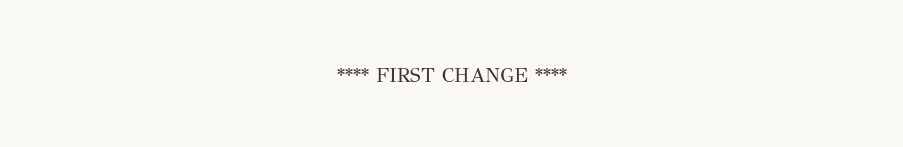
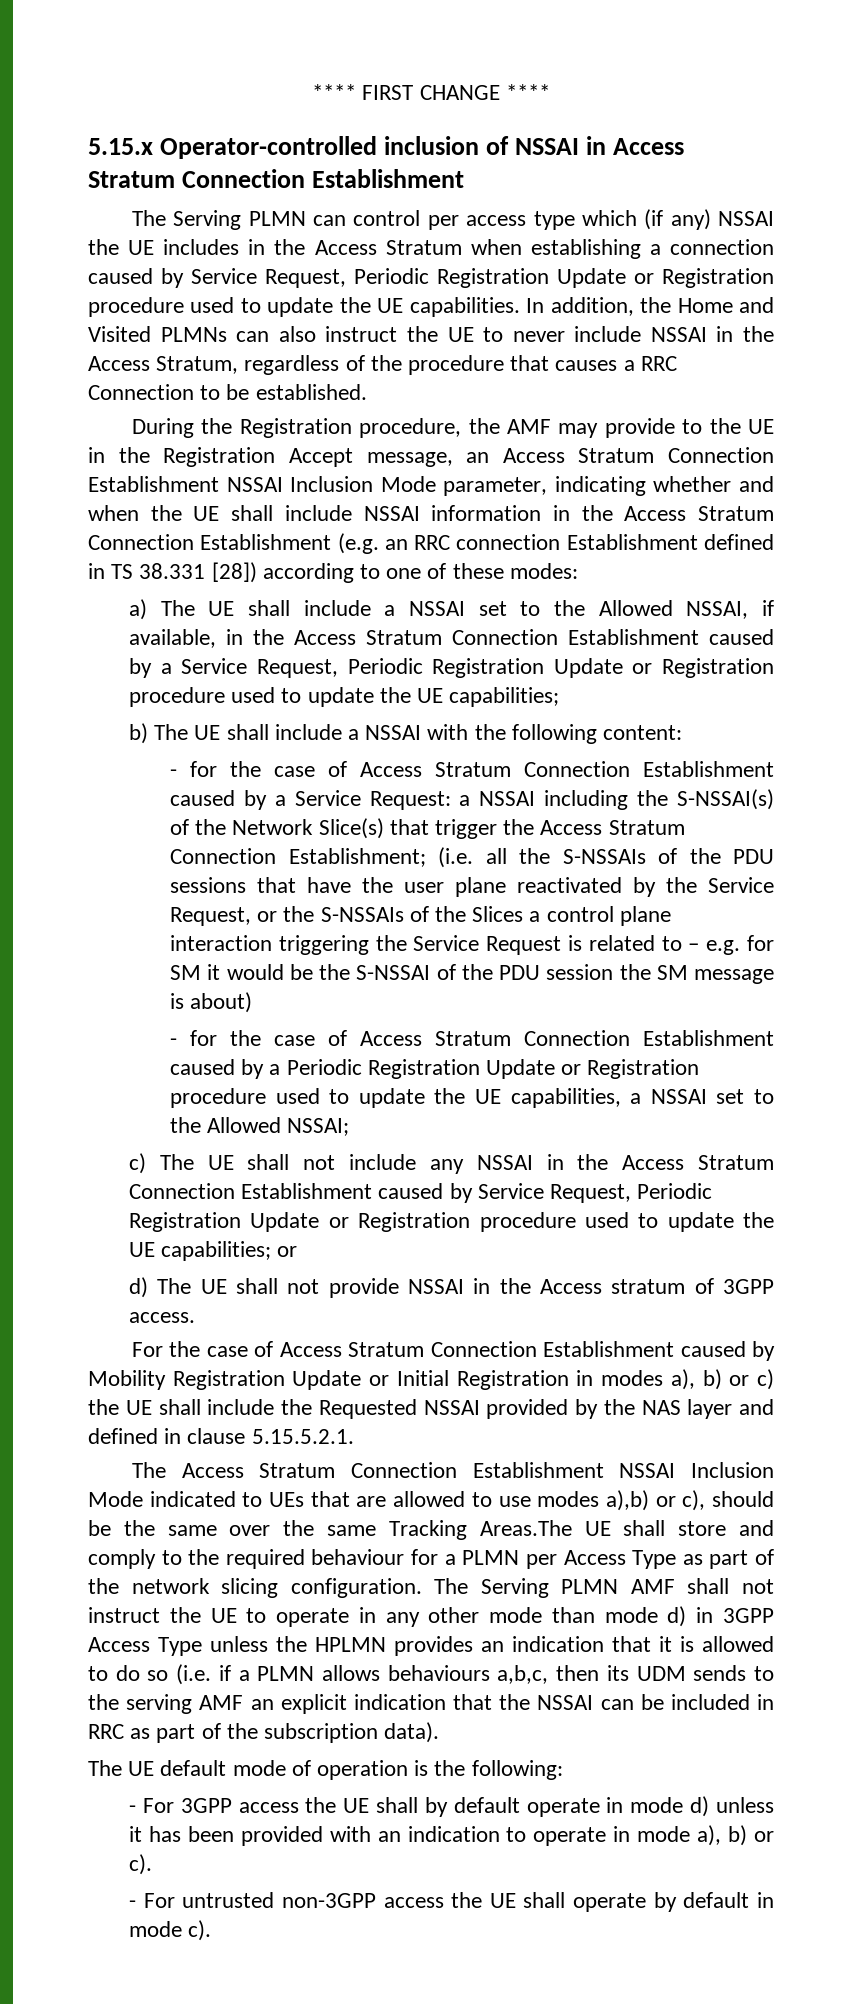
(567, 75) none -> [88,136,685,159] [88,169,465,188] [131,209,774,230] [88,239,775,259] [88,268,774,288] [88,297,774,317] [88,326,775,342] [88,355,677,375] [88,384,367,400] [131,418,775,438] [88,447,774,467] [88,476,774,496] [88,505,774,521] [88,533,774,554] [88,562,578,583] [129,599,774,620] [129,629,774,648] [129,658,774,678] [129,687,560,707] [129,723,683,744] [170,761,774,777] [170,789,774,810] [170,818,685,839] [170,847,775,868] [170,877,774,897] [170,906,671,926] [170,935,774,955] [170,964,774,984] [170,992,253,1013] [170,1030,774,1046] [170,1059,700,1079] [170,1088,775,1108] [170,1117,350,1136] [129,1153,774,1174] [129,1183,713,1203] [129,1212,774,1232] [129,1241,298,1261] [129,1277,774,1298] [129,1312,196,1323] [131,1341,775,1361] [88,1369,775,1390] [88,1399,774,1419] [88,1428,354,1444] [131,1462,774,1478] [88,1490,774,1511] [88,1520,774,1540] [88,1549,775,1569] [88,1578,774,1598] [88,1606,774,1627] [88,1636,774,1656] [88,1664,774,1685] [88,1694,774,1714] [88,1722,440,1743] [88,1760,563,1780] [129,1796,774,1817] [129,1825,774,1846] [129,1854,153,1875] [129,1892,774,1912] [129,1920,212,1941] // 5.15.x Operator-controlled inclusion of NSSAI in Access Stratum Connection Establishment // The Serving PLMN can control per access type which (if any) NSSAI the UE includes in the Access Stratum when establishing a connection caused by Service Request, Periodic Registration Update or Registration procedure used to update the UE capabilities. In addition, the Home and Visited PLMNs can also instruct the UE to never include NSSAI in the Access Stratum, regardless of the procedure that causes a RRC Connection to be established. // During the Registration procedure, the AMF may provide to the UE in the Registration Accept message, an Access Stratum Connection Establishment NSSAI Inclusion Mode parameter, indicating whether and when the UE shall include NSSAI information in the Access Stratum Connection Establishment (e.g. an RRC connection Establishment defined in TS 38.331 [28]) according to one of these modes: // a) The UE shall include a NSSAI set to the Allowed NSSAI, if available, in the Access Stratum Connection Establishment caused by a Service Request, Periodic Registration Update or Registration procedure used to update the UE capabilities; // b) The UE shall include a NSSAI with the following content: // - for the case of Access Stratum Connection Establishment caused by a Service Request: a NSSAI including the S-NSSAI(s) of the Network Slice(s) that trigger the Access Stratum Connection Establishment; (i.e. all the S-NSSAIs of the PDU sessions that have the user plane reactivated by the Service Request, or the S-NSSAIs of the Slices a control plane interaction triggering the Service Request is related to – e.g. for SM it would be the S-NSSAI of the PDU session the SM message is about) // - for the case of Access Stratum Connection Establishment caused by a Periodic Registration Update or Registration procedure used to update the UE capabilities, a NSSAI set to the Allowed NSSAI; // c) The UE shall not include any NSSAI in the Access Stratum Connection Establishment caused by Service Request, Periodic Registration Update or Registration procedure used to update the UE capabilities; or // d) The UE shall not provide NSSAI in the Access stratum of 3GPP access. // For the case of Access Stratum Connection Establishment caused by Mobility Registration Update or Initial Registration in modes a), b) or c) the UE shall include the Requested NSSAI provided by the NAS layer and defined in clause 5.15.5.2.1. // The Access Stratum Connection Establishment NSSAI Inclusion Mode indicated to UEs that are allowed to use modes a),b) or c), should be the same over the same Tracking Areas.The UE shall store and comply to the required behaviour for a PLMN per Access Type as part of the network slicing configuration. The Serving PLMN AMF shall not instruct the UE to operate in any other mode than mode d) in 3GPP Access Type unless the HPLMN provides an indication that it is allowed to do so (i.e. if a PLMN allows behaviours a,b,c, then its UDM sends to the serving AMF an explicit indication that the NSSAI can be included in RRC as part of the subscription data). // The UE default mode of operation is the following: // - For 3GPP access the UE shall by default operate in mode d) unless it has been provided with an indication to operate in mode a), b) or c). // - For untrusted non-3GPP access the UE shall operate by default in mode c).

